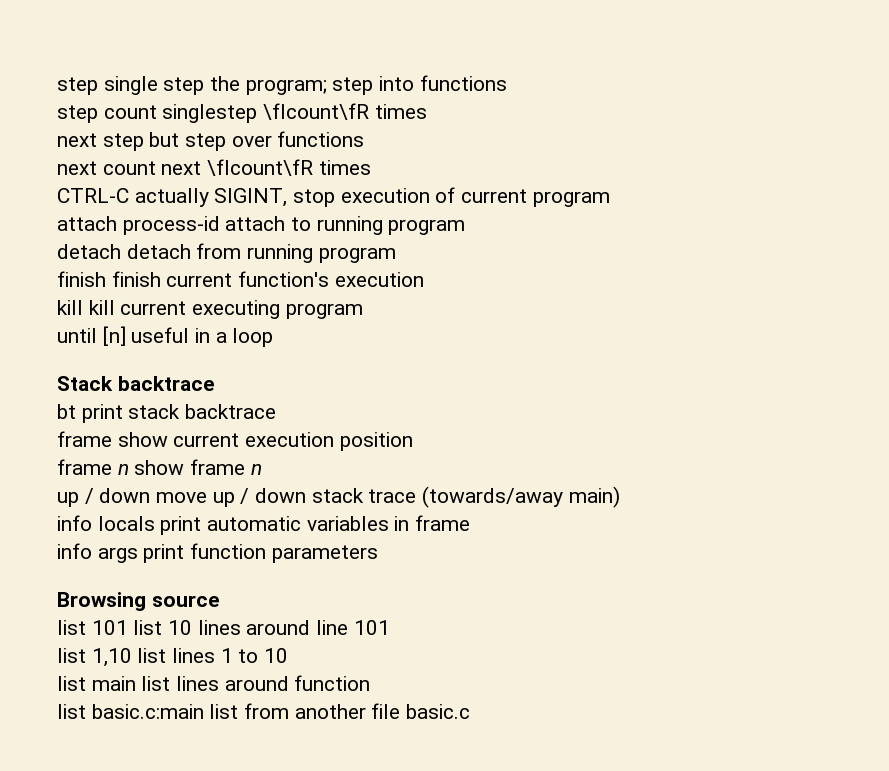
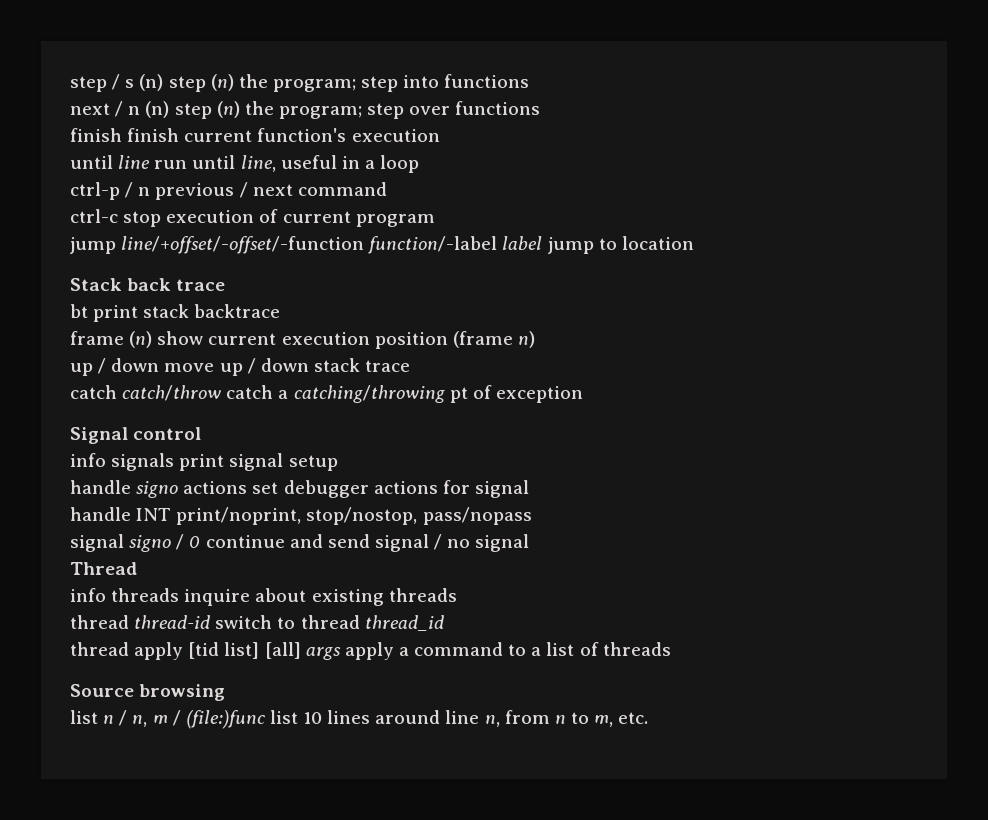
[57,76,205,95] step single step -> [70,74,234,92] step / s (n) step (n)
[57,103,427,123] [57,131,365,151] [57,159,371,176] [57,187,610,207] [57,216,466,235] [57,243,396,263] step count singlestep \fIcount\fR times // next step but step over functions // next count next \fIcount\fR times // CTRL-C actually SIGINT, stop execution of current program // attach process-id attach to running program // detach detach from running program -> [70,101,541,119] next / n (n) step (n) the program; step over functions
[57,300,363,319] [57,326,274,347] kill kill current executing program // until [n] useful in a loop -> [70,155,420,173] [70,182,387,200] [70,209,435,227] [70,236,694,254] until line run until line, useful in a loop // ctrl-p / n previous / next command // ctrl-c stop execution of current program // jump line/+offset/-offset/-function function/-label label jump to location
[117,376,214,391] backtrace -> [127,278,226,291] back trace
(112, 439) none -> [129,331,153,348] (n)
[57,459,262,475] // frame n show frame n -> [452,331,535,348] (frame n)
[422,486,620,508] [57,515,471,535] [57,543,378,563] [57,592,219,611] [57,620,128,635] (towards/away main) // info locals print automatic variables in frame // info args print function parameters // Browsing source // list 101 -> [70,385,583,403] [70,427,202,444] [70,453,338,471] [70,480,529,498] [70,507,532,525] [70,534,530,552] [70,562,137,575] [70,588,457,606] [70,615,444,631] [70,642,671,660] [70,684,226,701] [70,710,266,729] // catch catch/throw catch a catching/throwing pt of exception // Signal control // info signals print signal setup // handle signo actions set debugger actions for signal // handle INT print/noprint, stop/nostop, pass/nopass // signal signo / 0 continue and send signal / no signal // Thread // info threads inquire about existing threads // thread thread-id switch to thread thread_id // thread apply [tid list] [all] args apply a command to a list of threads // Source browsing // list n / n, m / (file:)func
[353,620,390,635] [57,648,289,667] [57,675,371,691] [57,703,471,719] 101 // list 1,10 list lines 1 to 10 // list main list lines around function // list basic.c:main list from another file basic.c -> [484,710,649,727] n, from n to m, etc.

